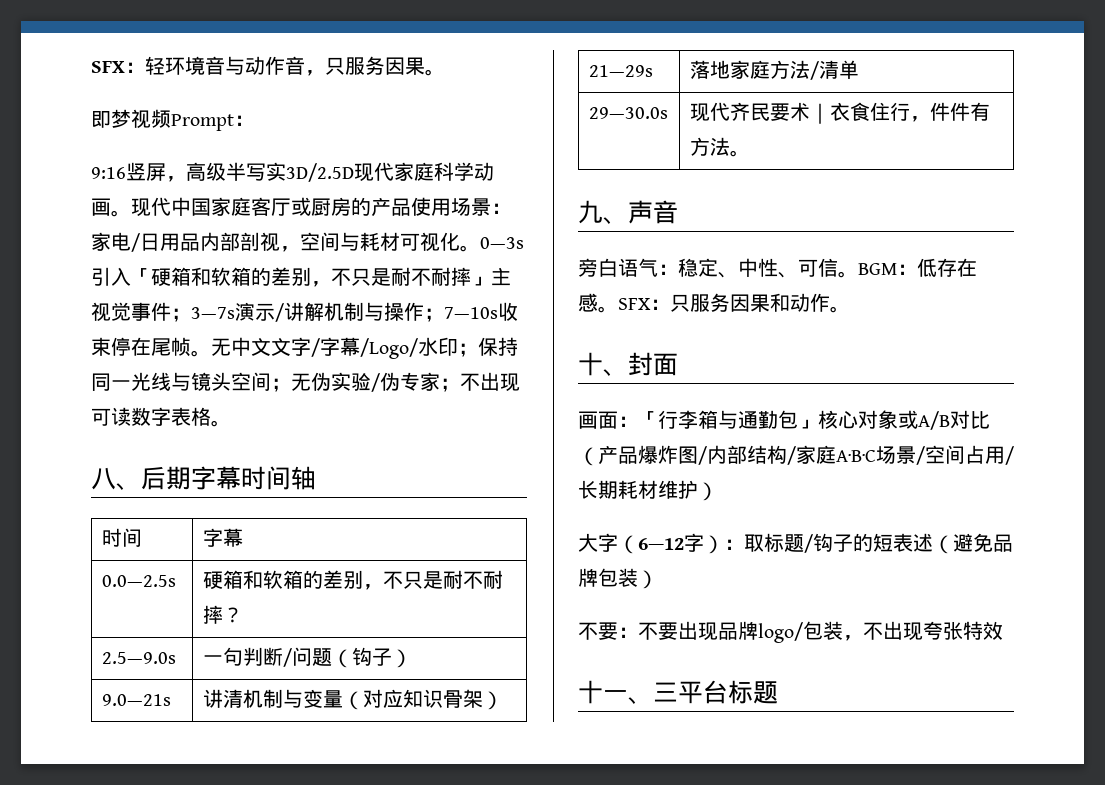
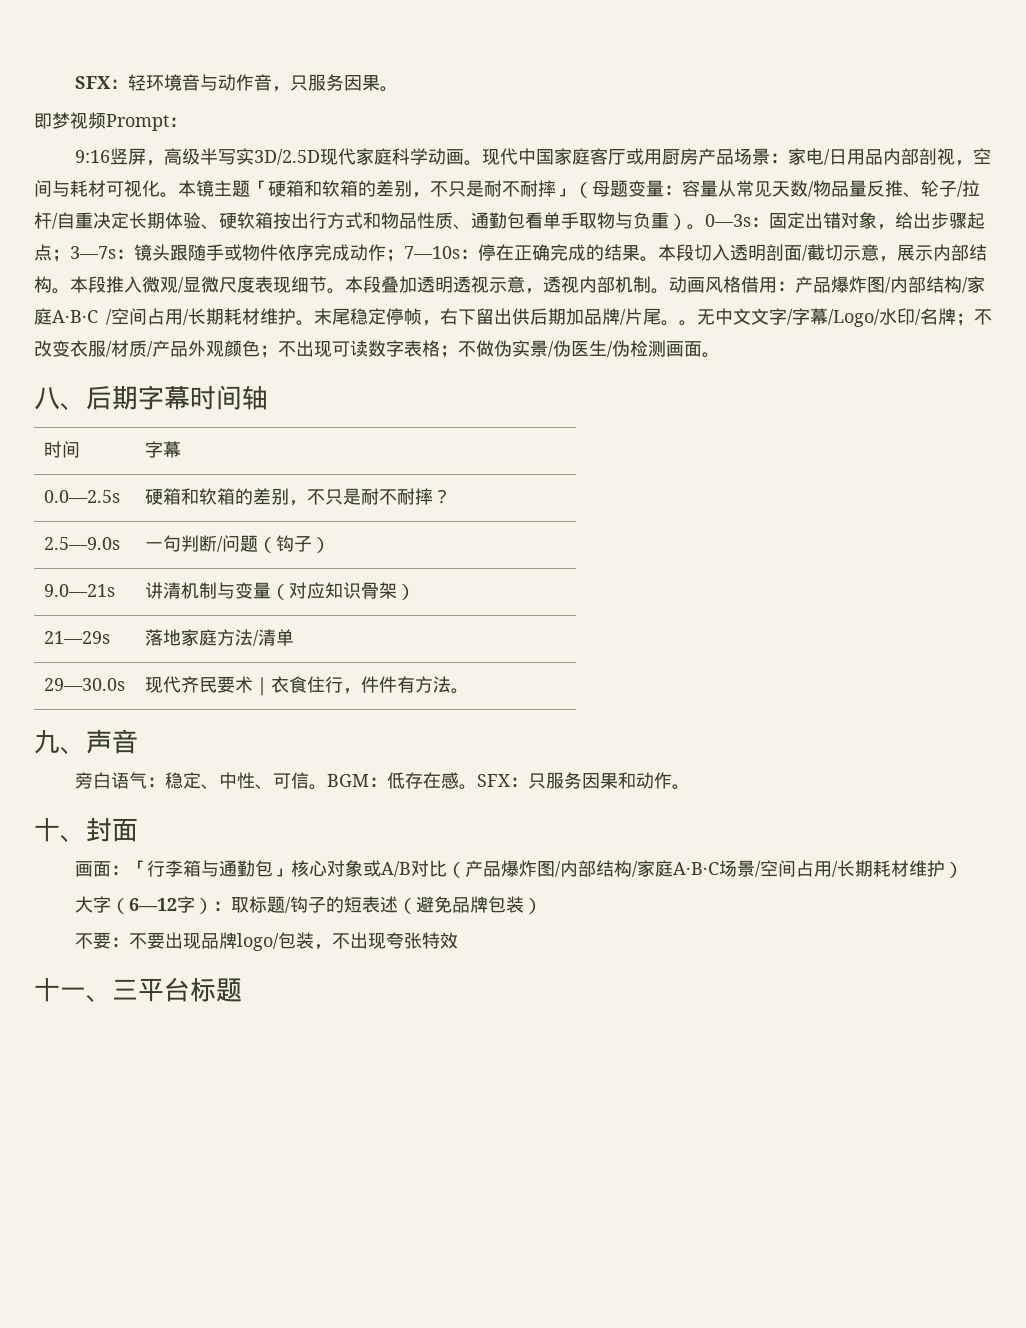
[311,197,451,216] 厨房的产品使用 -> [643,148,734,165] 用厨房产品
[480,237,524,249] [91,267,131,286] 0—3s引入 -> [178,180,250,197] 本镜主题
[491,267,511,286] [91,302,518,322] [91,337,191,357] 主视觉事件；3—7s演示/讲解机制与操作；7—10s收束停在尾帧 -> [574,180,980,198] [34,212,985,230] [34,244,987,262] [34,276,985,294] [34,308,679,326] （母题变量：容量从常见天数/物品量反推、轮子/拉杆/自重决定长期体验、硬软箱按出行方式和物品性质、通勤包看单手取物与负重）。0—3s：固定出错对象，给出步骤起点；3—7s：镜头跟随手或物件依序完成动作；7—10s：停在正确完成的结果。本段切入透明剖面/截切示意，展示内部结构。本段推入微观/显微尺度表现细节。本段叠加透明透视示意，透视内部机制。动画风格借用：产品爆炸图/内部结构/家庭A·B·C /空间占用/长期耗材维护。末尾稳定停帧，右下留出供后期加品牌/片尾。
[458,337,518,357] [91,372,440,392] ；保持同一光线与镜头空间；无伪实验/伪专家 -> [915,308,992,326] [34,340,260,357] /名牌；不改变衣服/材质/产品外观颜色
(211, 416) none -> [440,340,702,358] ；不做伪实景/伪医生/伪检测画面

